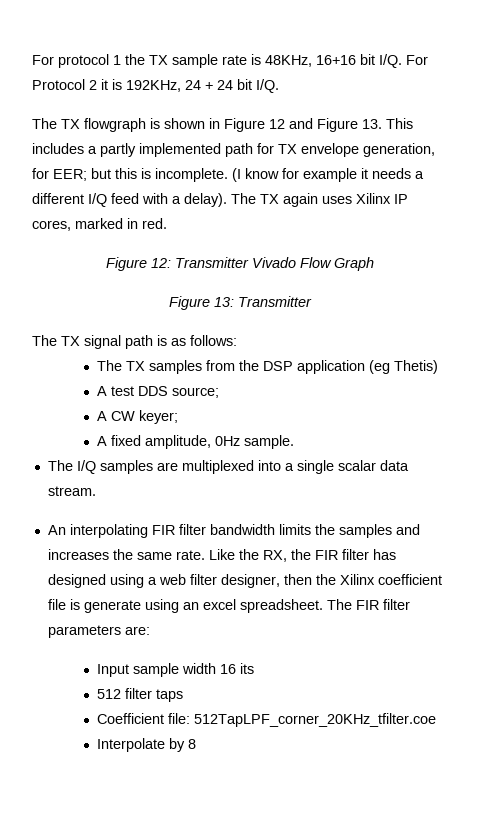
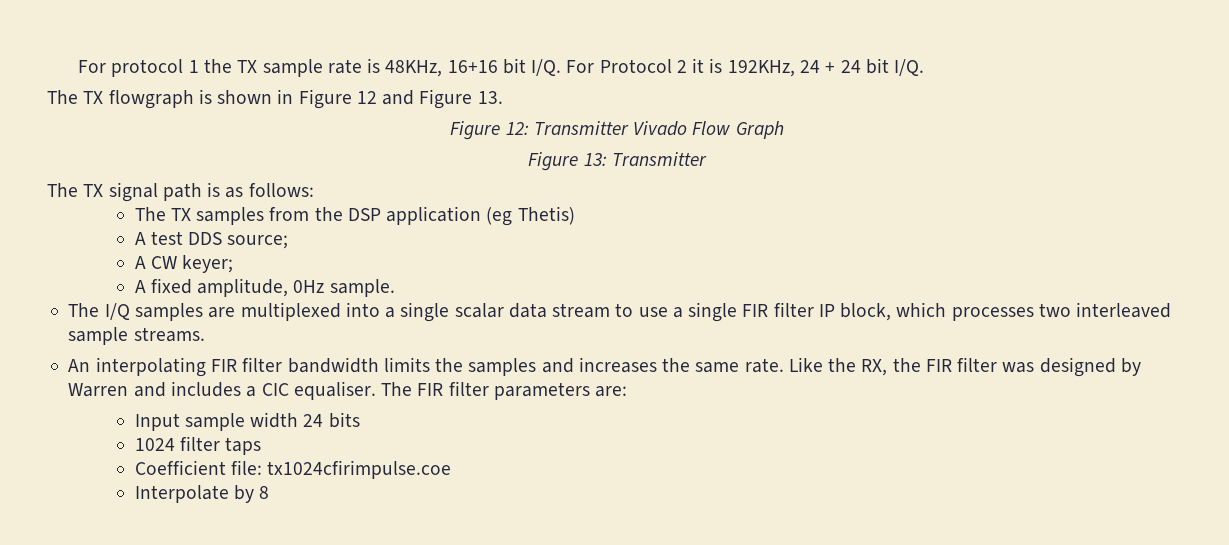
[386,118,413,129] [32,143,435,157] [32,168,424,182] [32,193,408,207] [32,218,167,231] This includes a partly implemented path for TX envelope generation, for EER; but this is incomplete. (I know for example it needs a different I/Q feed with a delay). The TX again uses Xilinx IP cores, marked in red. -> (503, 97) none
[47,486,96,496] stream. -> [552,302,1172,322] [68,327,205,345] stream to use a single FIR filter IP block, which processes two interleaved sample streams.
[372,549,396,560] [47,574,442,588] [47,599,323,613] has designed using a web filter designer, then the Xilinx coefficient file is generate using an excel spreadsheet. -> [1002,357,1142,377] [68,381,376,400] was designed by Warren and includes a CIC equaliser.
[220,663,255,674] [97,689,122,699] 16 its // 512 -> [303,412,360,428] [134,438,175,451] 24 bits // 1024
[194,713,437,727] 512TapLPF_corner_20KHz_tfilter.coe -> [267,460,452,479] tx1024cfirimpulse.coe

